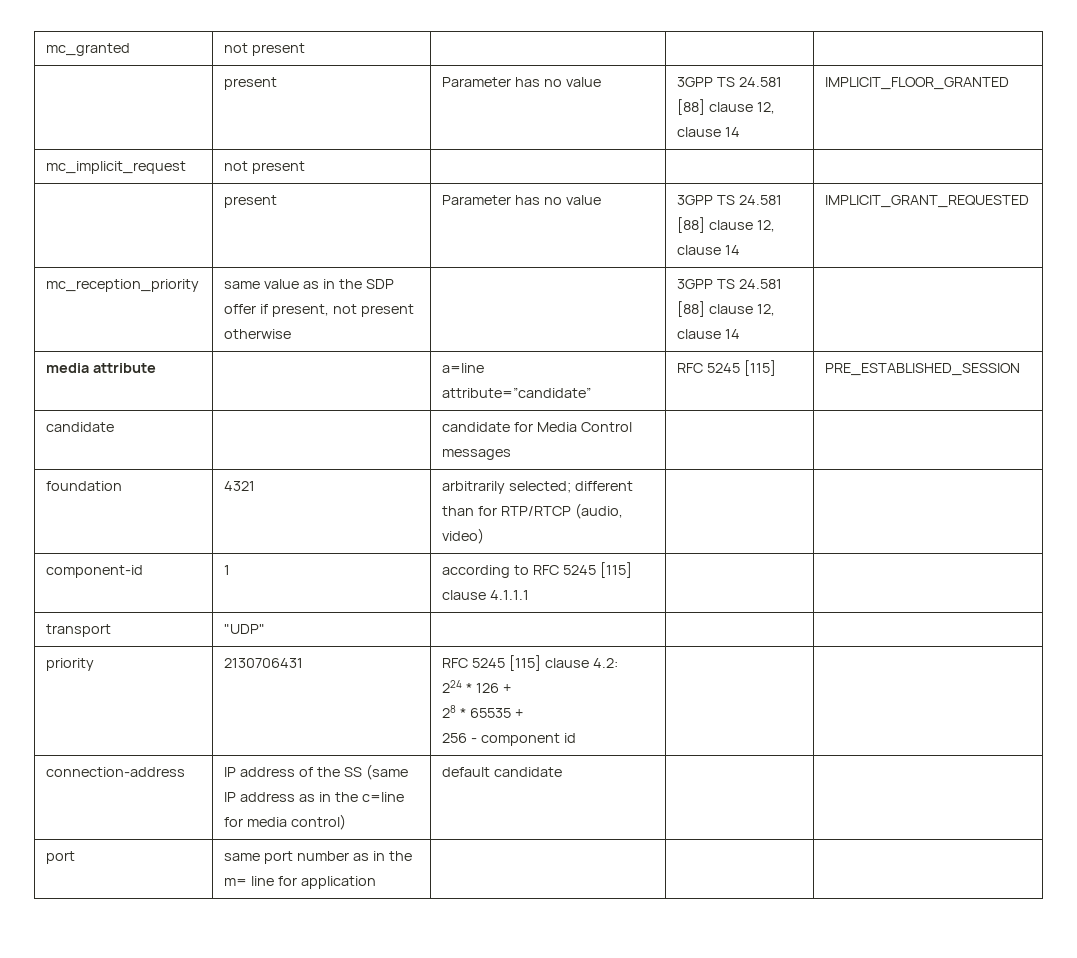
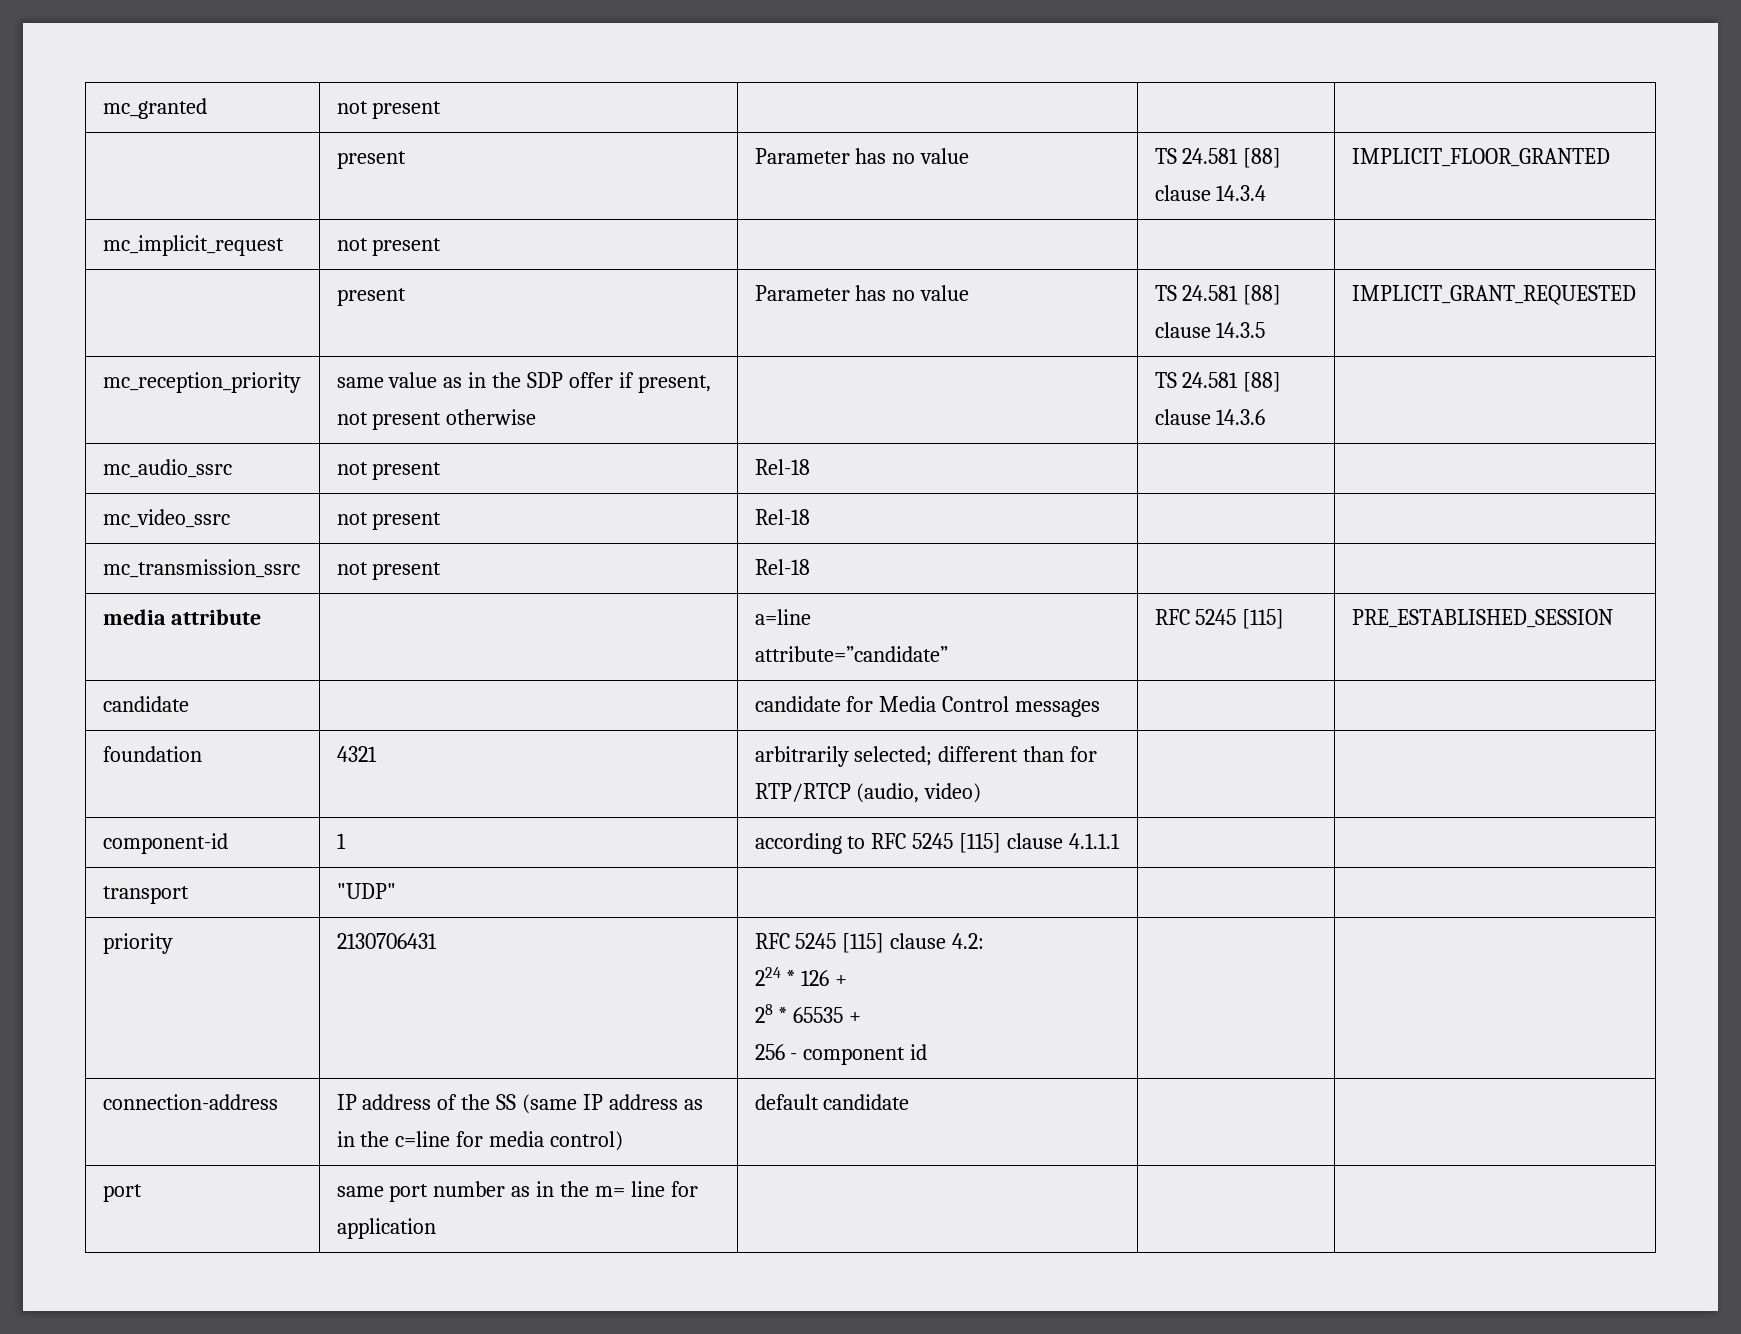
[677,77,783,87] [677,99,776,115] [677,127,741,137] 3GPP TS 24.581 [88] clause 12, clause 14 -> [1154,148,1282,168] [1154,185,1267,201] TS 24.581 [88] clause 14.3.4
[677,195,783,205] [677,217,776,233] [677,245,741,255] 3GPP TS 24.581 [88] clause 12, clause 14 -> [1154,285,1282,305] [1154,322,1266,338] TS 24.581 [88] clause 14.3.5
[677,279,783,289] [677,301,776,317] [677,329,741,339] 3GPP TS 24.581 [88] clause 12, clause 14 -> [1154,372,1282,392] [1154,409,1266,425] [102,459,232,478] [336,462,442,480] [754,459,810,475] [102,509,230,528] [336,512,442,530] [754,509,810,525] [102,559,300,578] [336,562,442,580] [754,559,810,575] TS 24.581 [88] clause 14.3.6 | // mc_audio_ssrc | not present | Rel-18 | | // mc_video_ssrc | not present | Rel-18 | | // mc_transmission_ssrc | not present | Rel-18 |

